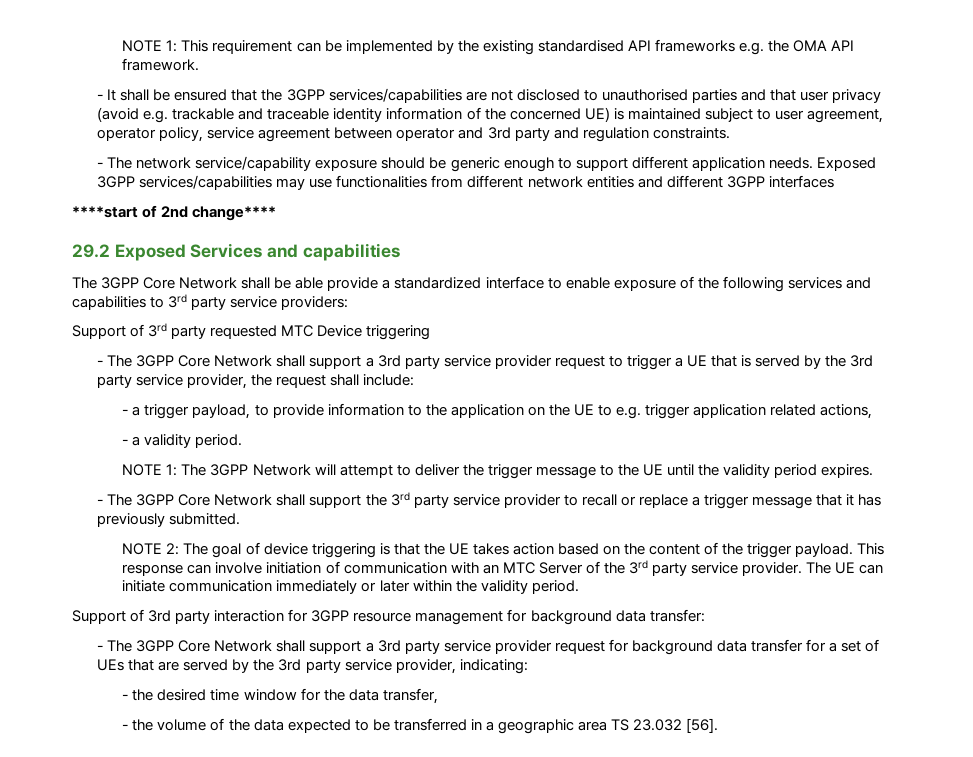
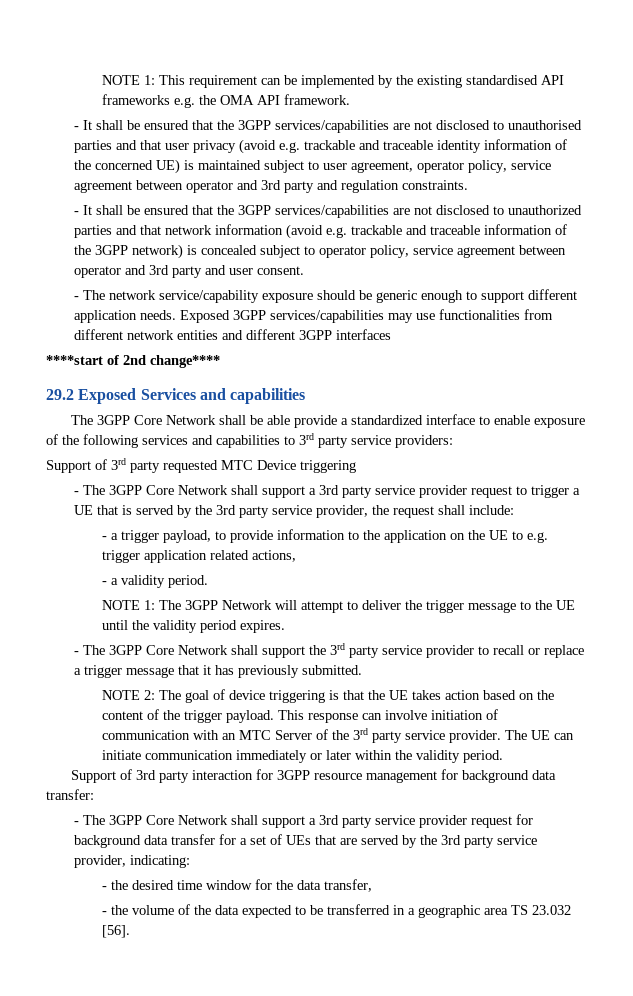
(730, 133) none -> [74,205,583,218] [74,224,568,239] [74,244,567,259] [74,265,305,278] // - It shall be ensured that the 3GPP services/capabilities are not disclosed to unauthorized parties and that network information (avoid e.g. trackable and traceable information of the 3GPP network) is concealed subject to operator policy, service agreement between operator and 3rd party and user consent.

